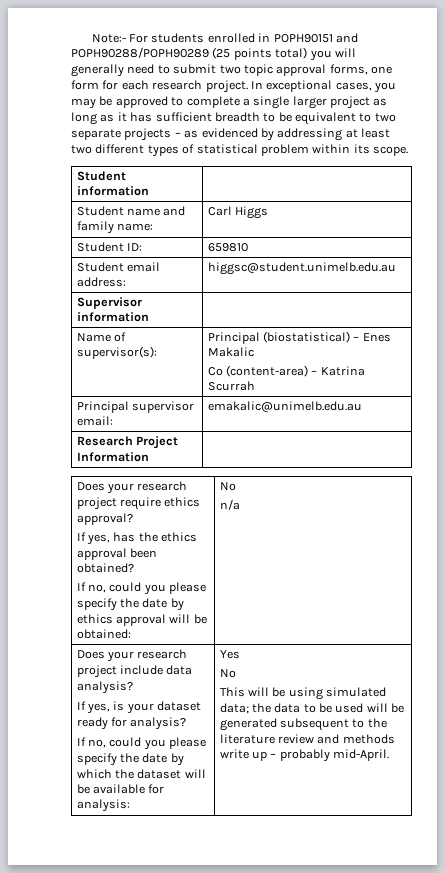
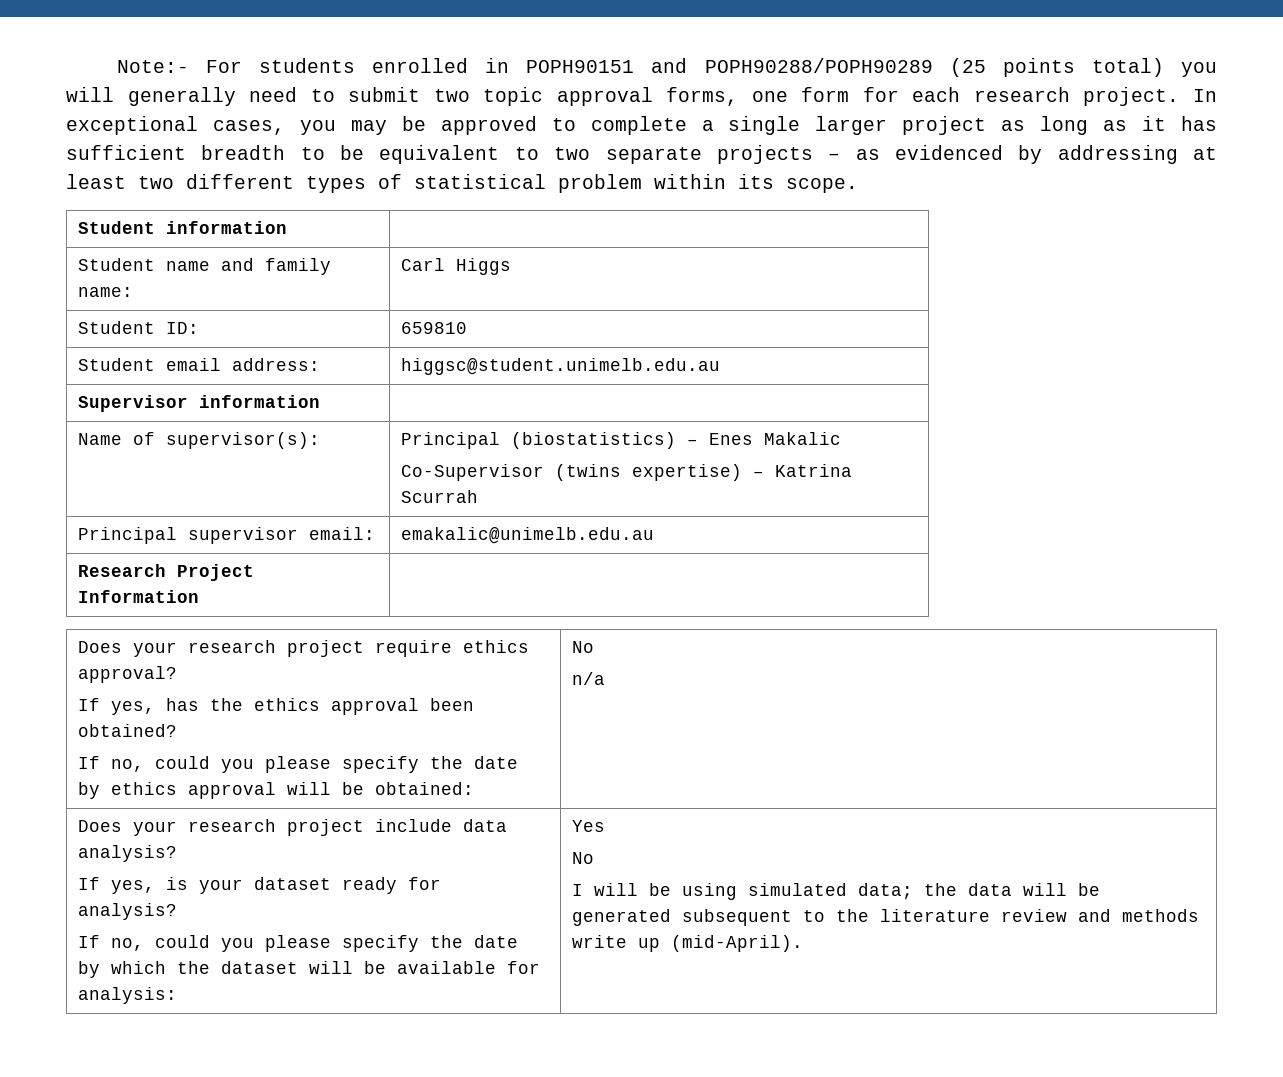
[262,331,350,343] (biostatistical) -> [510,432,676,449] (biostatistics)
[207,365,308,377] Co (content-area) -> [400,464,742,481] Co-Supervisor (twins expertise)
[219,687,245,697] This -> [571,884,583,896] I
[303,703,364,713] to be used -> (1012, 889) none
[270,749,390,762] – probably mid-April. -> [670,935,803,952] (mid-April).

